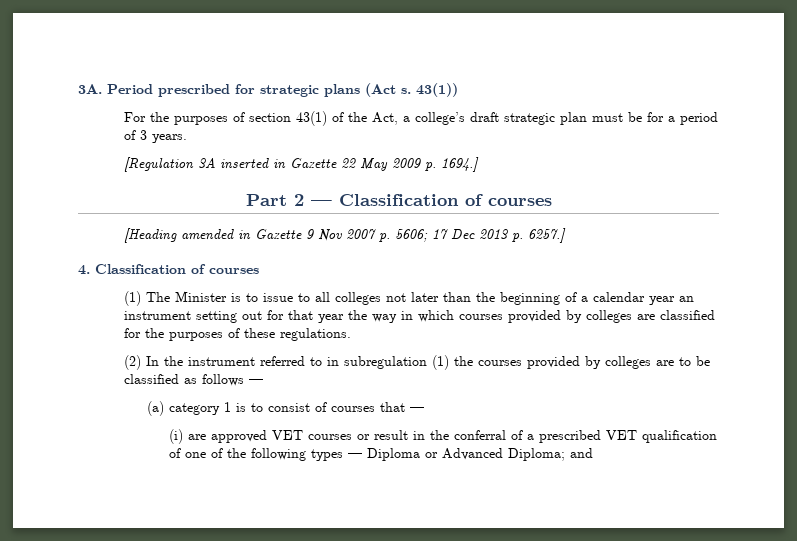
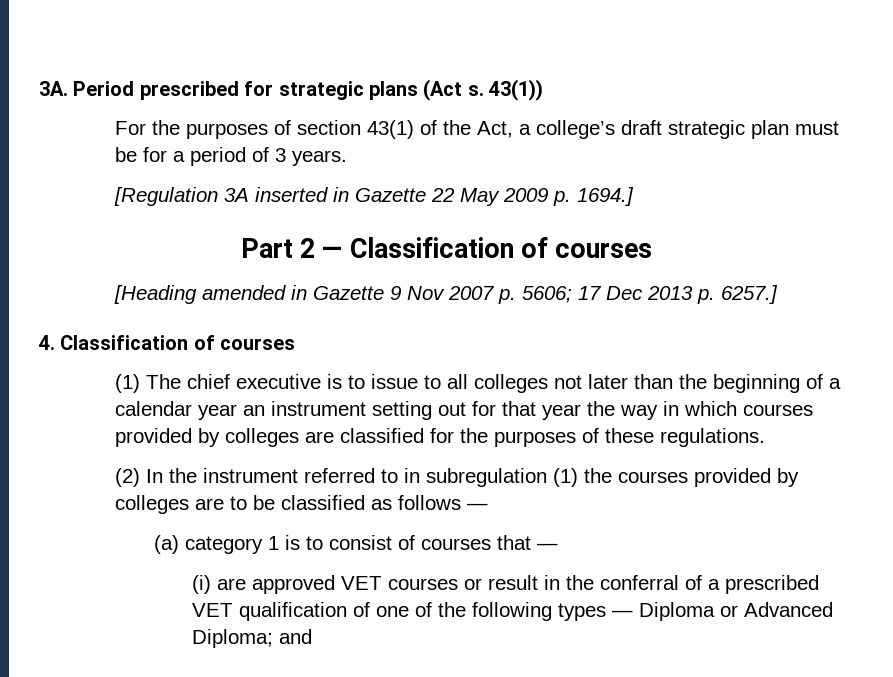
[174,291,227,302] Minister -> [187,374,322,389] chief executive

